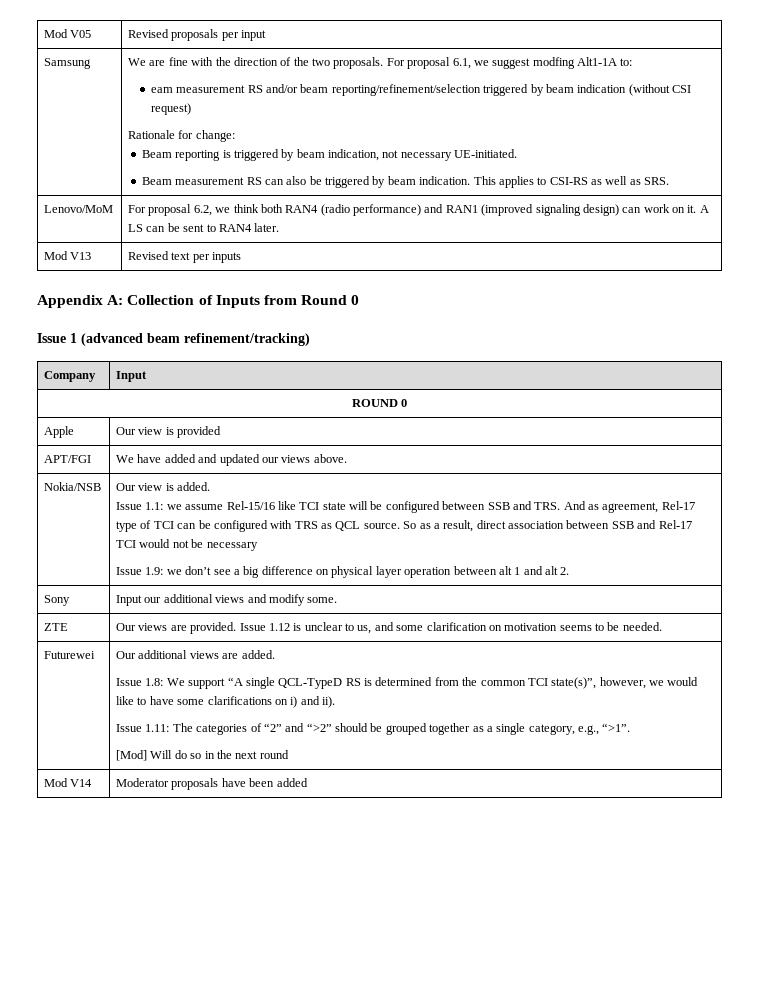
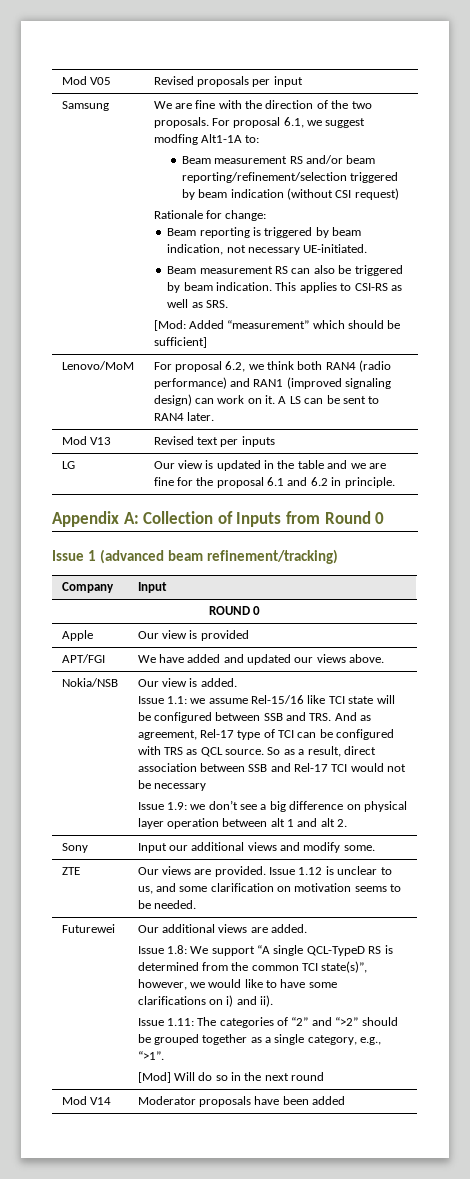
[150,87,173,93] eam -> [181,156,211,164] Beam
(670, 181) none -> [153,320,401,331] [153,337,207,348] // [Mod: Added “measurement” which should be sufficient]
(242, 257) none -> [61,461,75,469] [153,460,386,471] [153,477,395,488] // LG | Our view is updated in the table and we are fine for the proposal 6.1 and 6.2 in principle.

